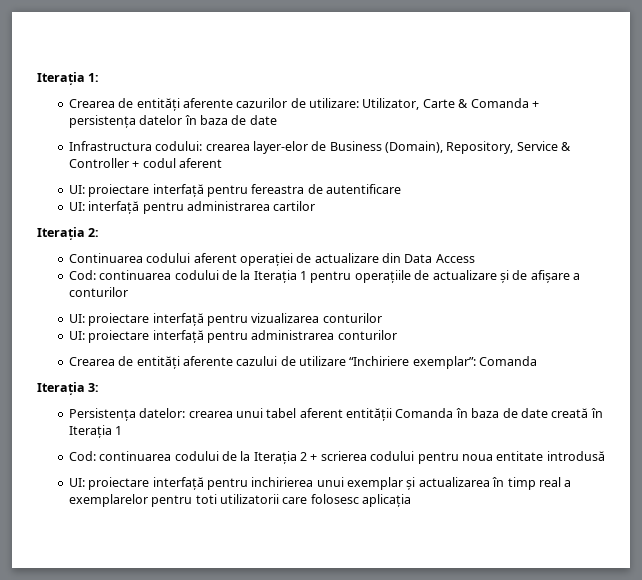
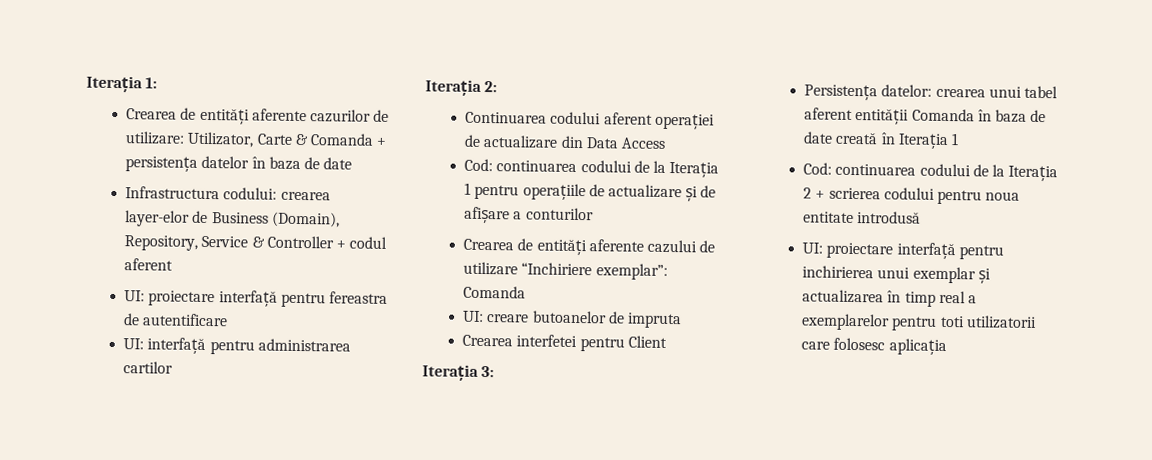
[68,313,382,326] [68,330,397,343] // UI: proiectare interfață pentru vizualizarea conturilor // UI: proiectare interfață pentru administrarea conturilor -> (594, 214) none
(538, 361) none -> [463,310,682,329] [462,334,667,352] // UI: creare butoanelor de impruta // Crearea interfetei pentru Client

